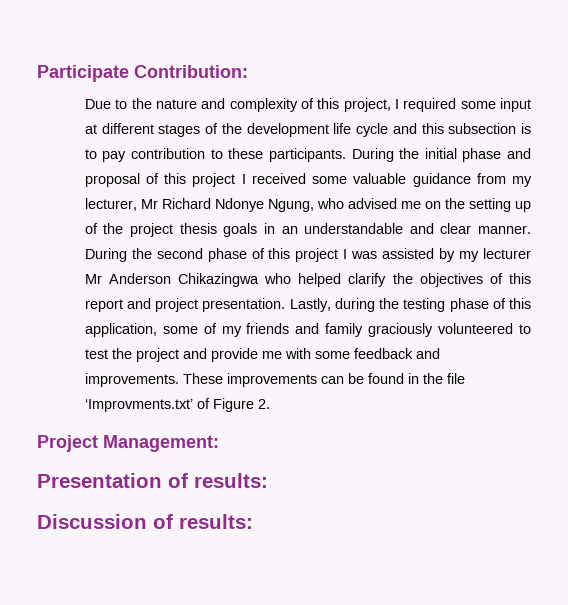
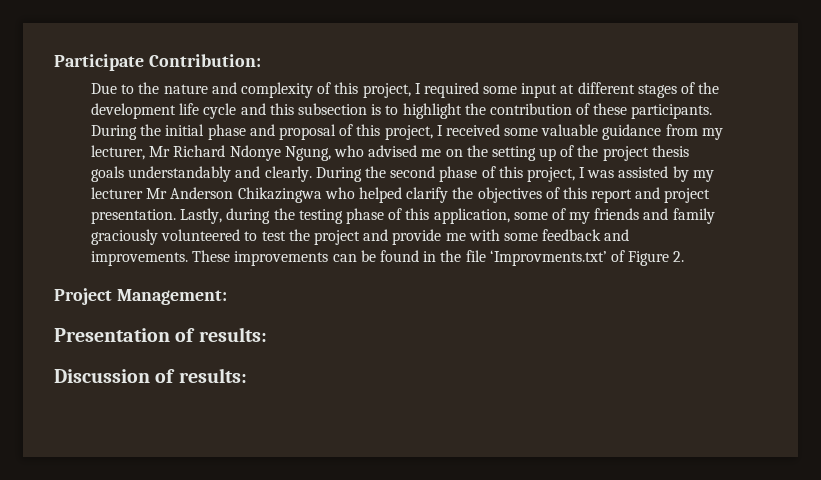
[102,148,223,162] pay contribution to -> [402,103,591,119] highlight the contribution of
[192,173,236,187] project -> [384,125,433,140] project,
[263,223,531,234] in an understandable and clear manner. -> [128,166,312,182] understandably and clearly.
[295,248,339,262] project -> [526,167,575,182] project,

